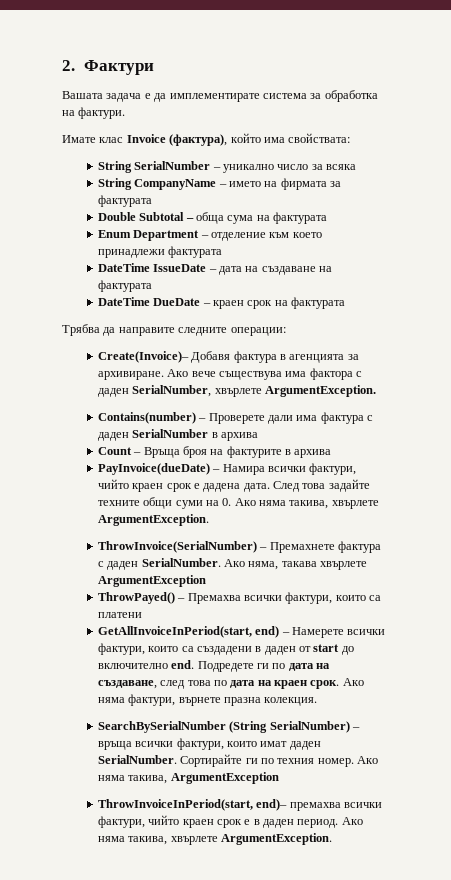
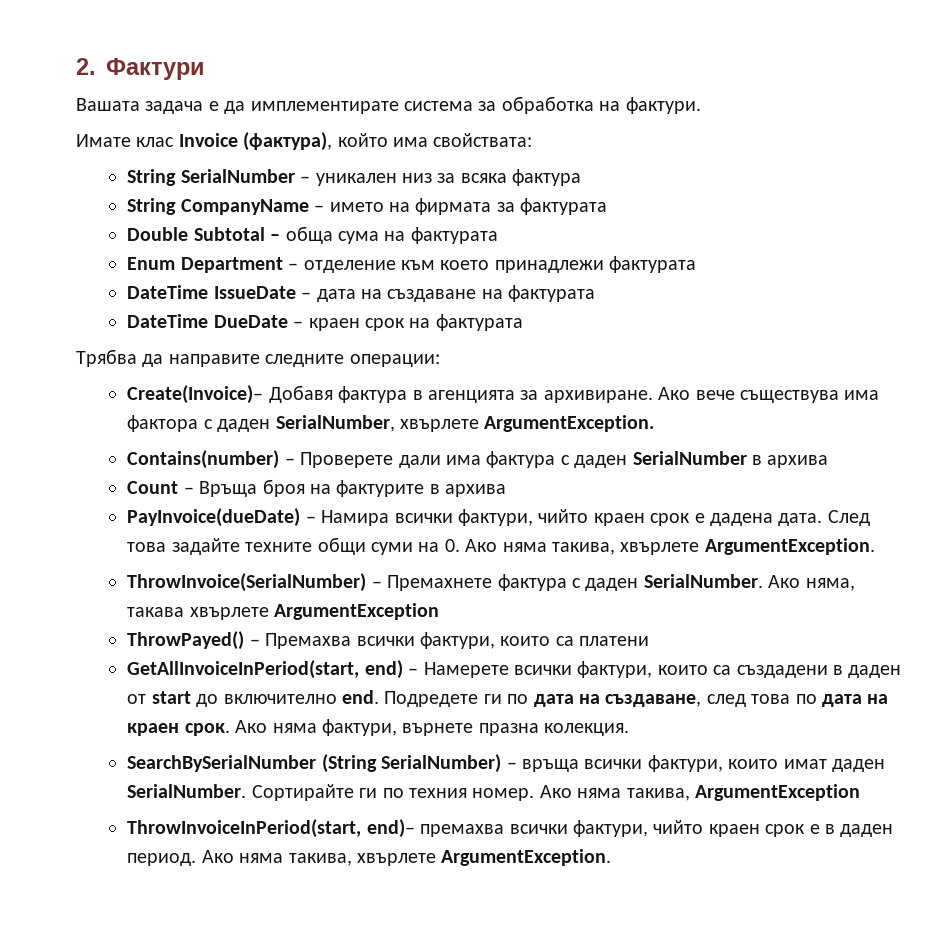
[222,164,309,173] уникално число -> [315,173,432,186] уникален низ
(357, 167) none -> [512,169,582,186] фактура

